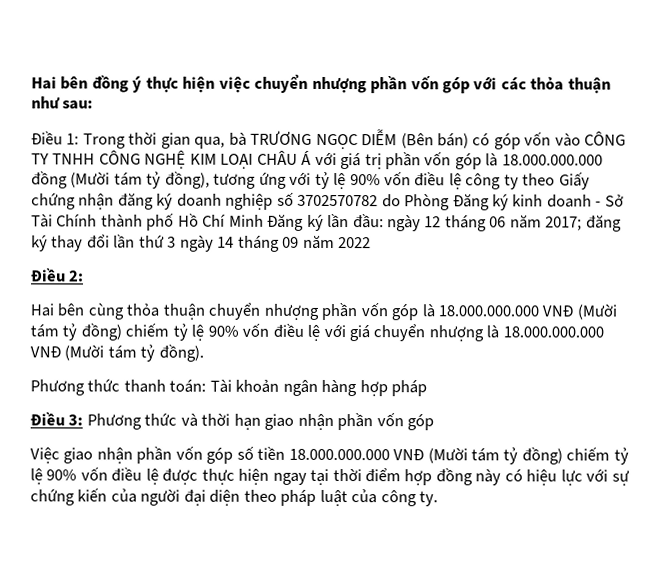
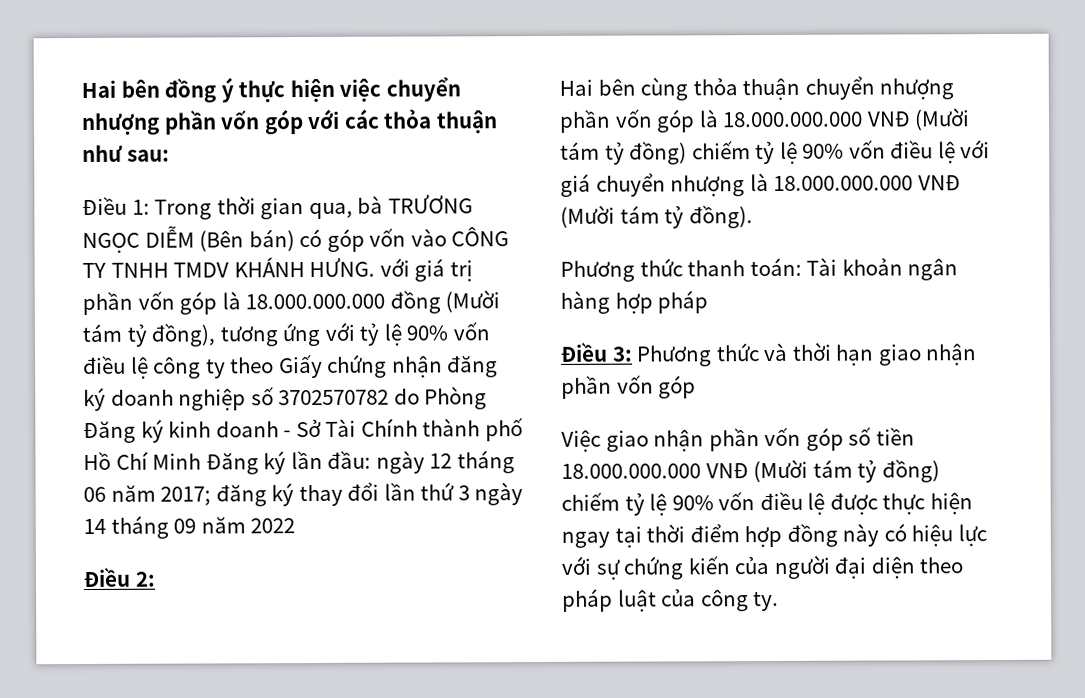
[98,150,312,169] CÔNG NGHỆ KIM LOẠI CHÂU Á -> [173,257,376,278] TMDV KHÁNH HƯNG.

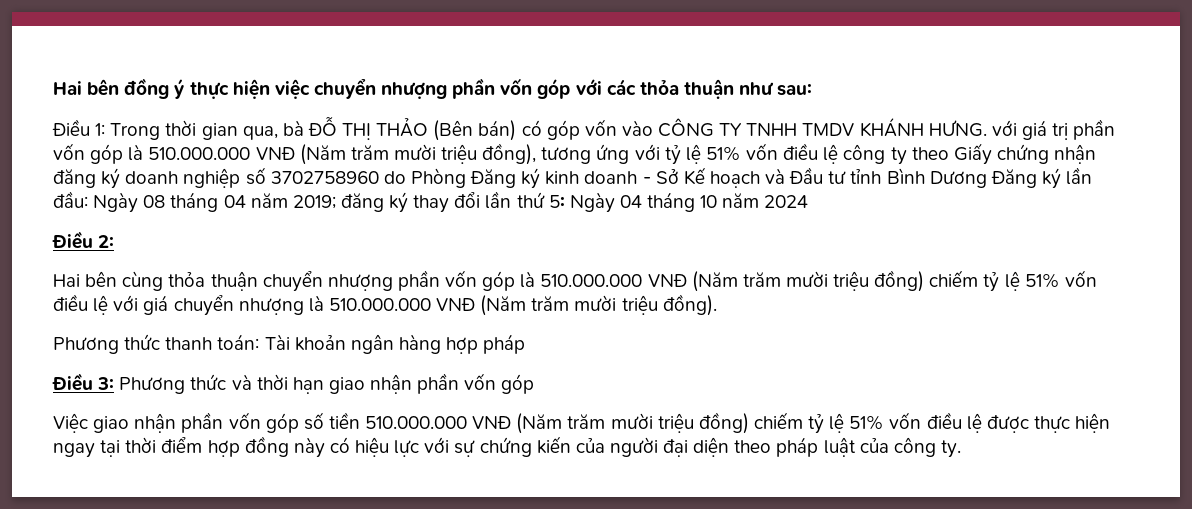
[387,194,473,214] [82,225,195,254] TRƯƠNG NGỌC DIỄM -> [307,117,429,140] ĐỖ THỊ THẢO
[245,290,501,314] [82,323,147,347] 18.000.000.000 đồng (Mười tám tỷ -> [148,144,478,165] 510.000.000 VNĐ (Năm trăm mười triệu
[406,325,449,341] 90% -> [705,146,741,161] 51%
[278,389,390,406] 3702570782 -> [270,171,379,184] 3702758960
[325,417,523,442] [83,450,515,475] [83,484,212,506] Tài Chính thành phố Hồ Chí Minh Đăng ký lần đầu: ngày 12 tháng 06 năm 2017; -> [683,167,1093,189] [53,191,336,213] Kế hoạch và Đầu tư tỉnh Bình Dương Đăng ký lần đầu: Ngày 08 tháng 04 năm 2019;
[457,482,524,506] [83,515,296,539] 3 ngày 14 tháng 09 năm 2022 -> [548,192,809,213] 5: Ngày 04 tháng 10 năm 2024
[722,108,971,131] [560,140,845,165] 18.000.000.000 VNĐ (Mười tám tỷ đồng) chiếm tỷ lệ 90% -> [540,270,1060,292] 510.000.000 VNĐ (Năm trăm mười triệu đồng) chiếm tỷ lệ 51%
[773,175,961,191] [560,205,685,229] 18.000.000.000 VNĐ (Mười tám tỷ -> [328,295,658,316] 510.000.000 VNĐ (Năm trăm mười triệu
[561,459,940,483] [561,491,714,516] 18.000.000.000 VNĐ (Mười tám tỷ đồng) chiếm tỷ lệ 90% -> [365,412,885,434] 510.000.000 VNĐ (Năm trăm mười triệu đồng) chiếm tỷ lệ 51%

